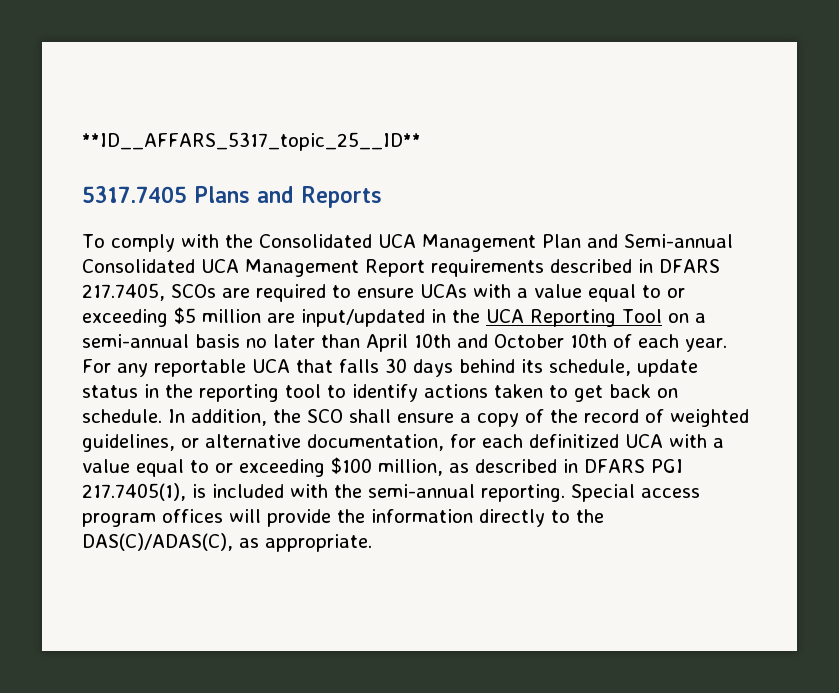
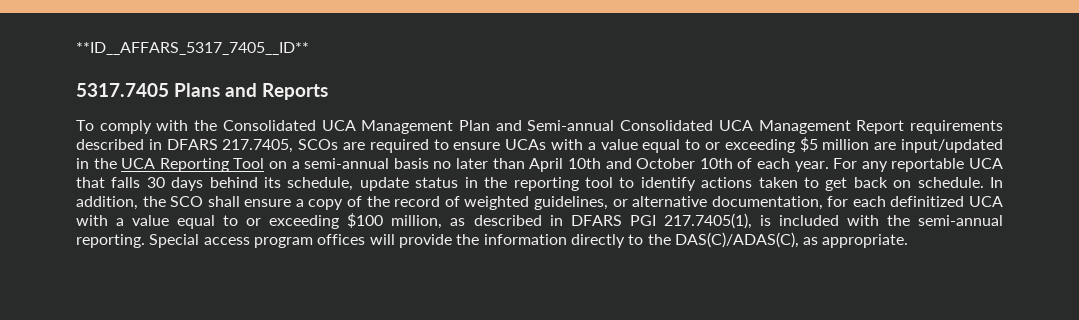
[82,132,421,151] **ID__AFFARS_5317_topic_25__ID** -> [76,42,309,55] **ID__AFFARS_5317_7405__ID**

